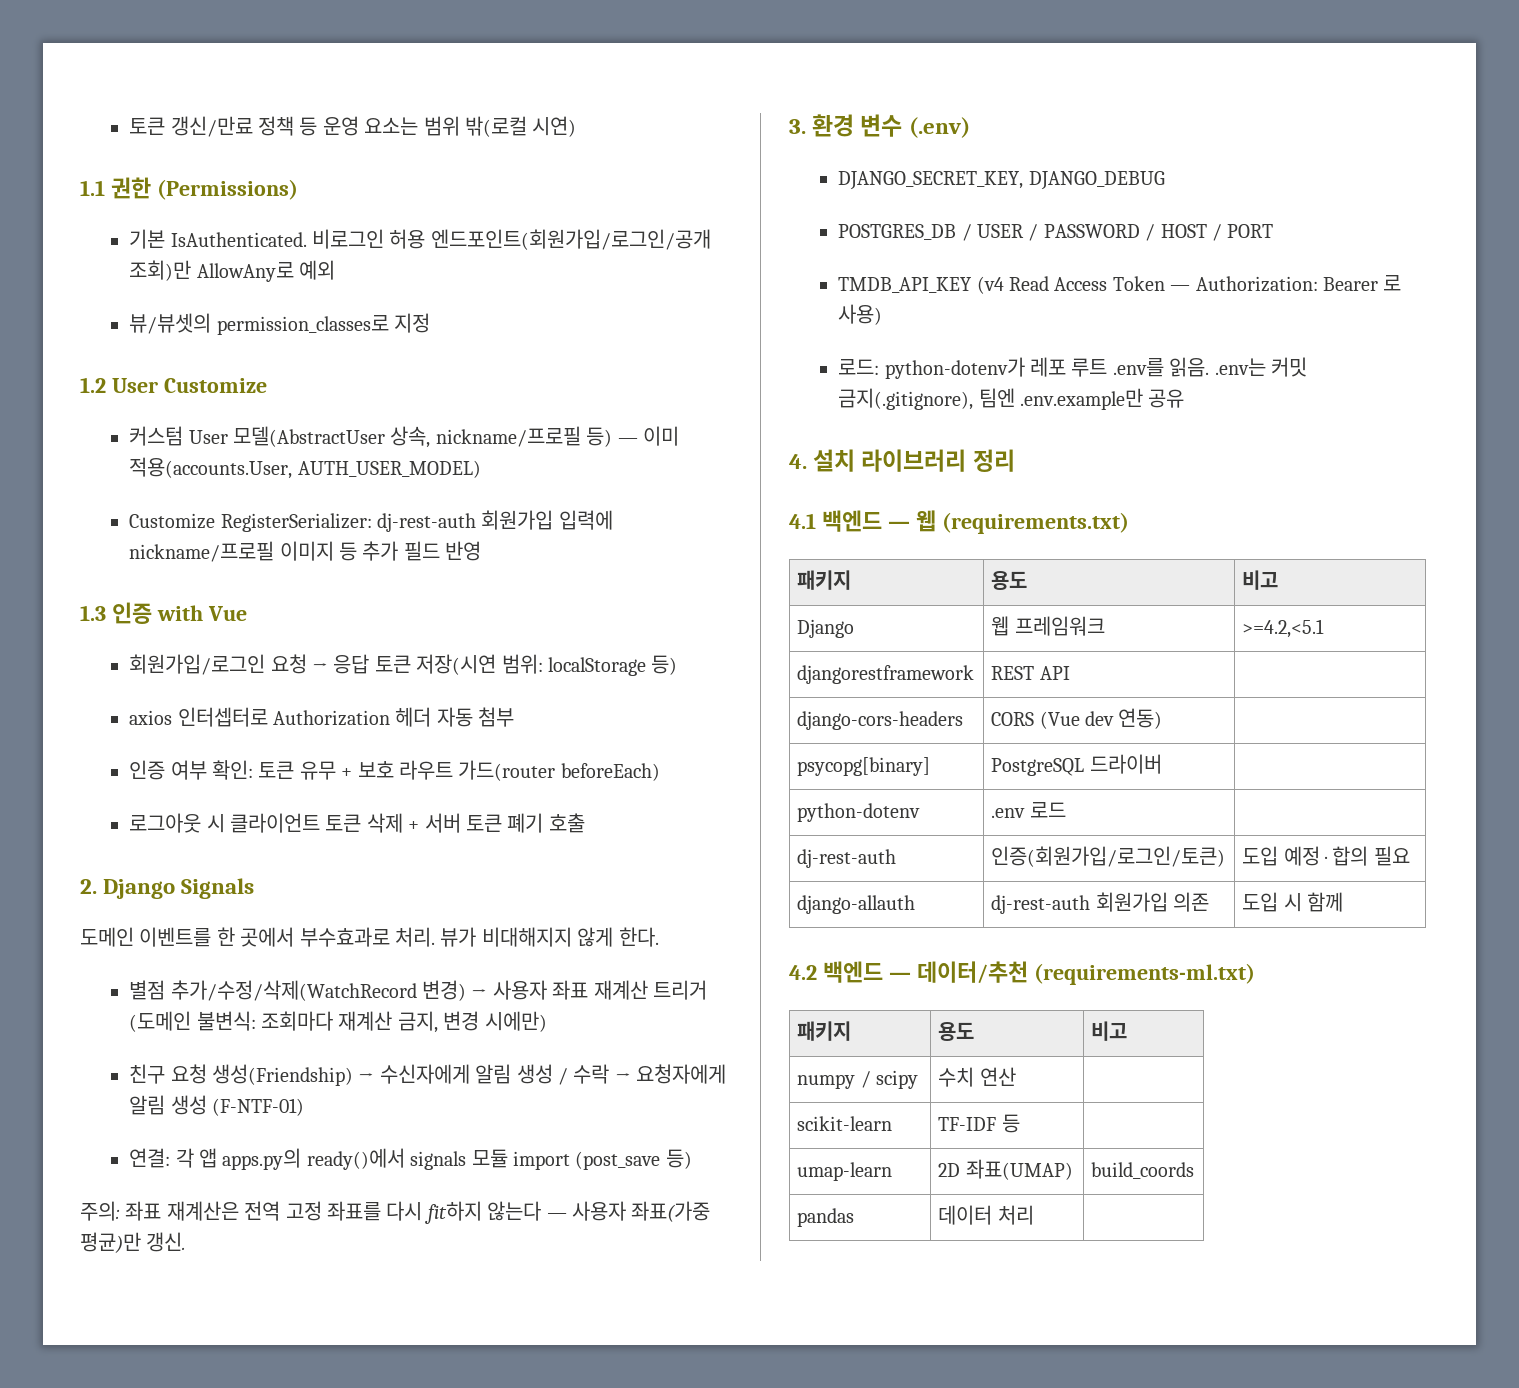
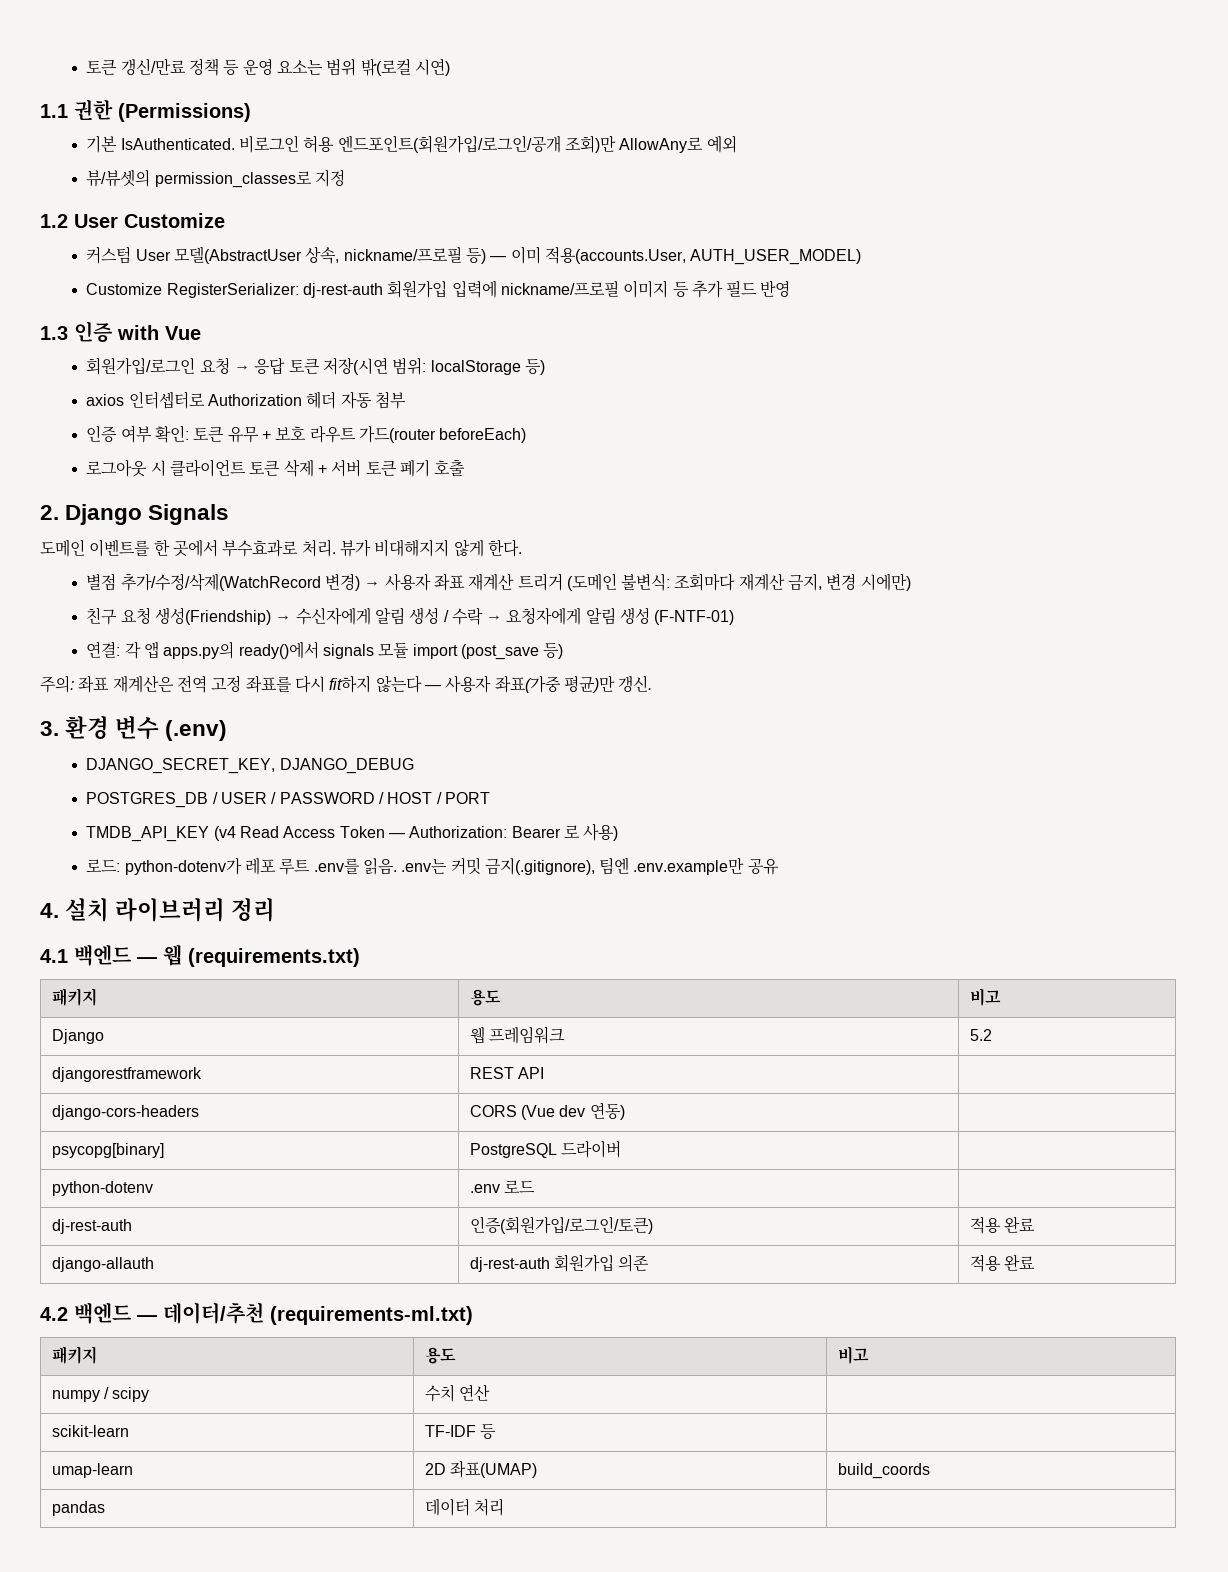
[1242,619,1325,638] >=4.2,<5.1 -> [969,1029,992,1041] 5.2
[1242,846,1410,866] 도입 예정 · 합의 필요 -> [969,1216,1035,1234] 적용 완료
[1242,892,1343,912] 도입 시 함께 -> [969,1254,1035,1272] 적용 완료

